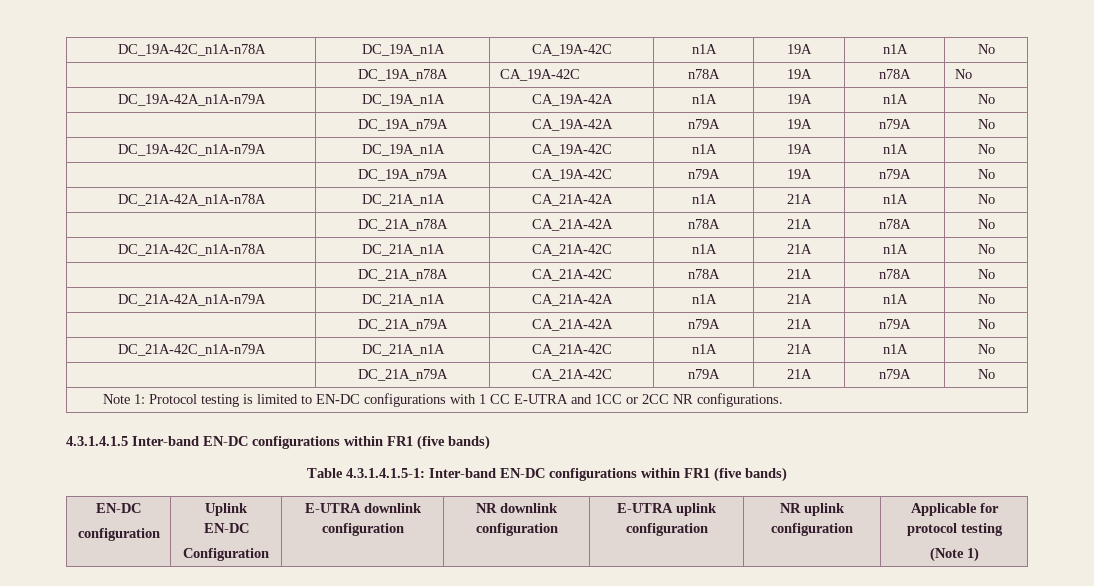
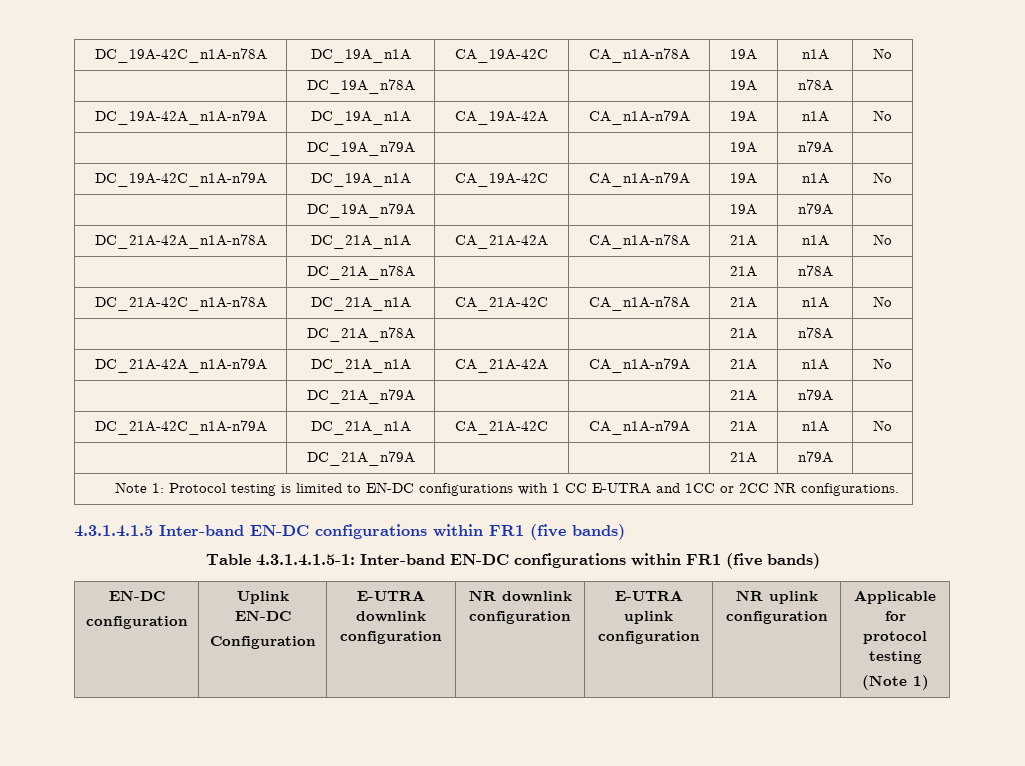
[691,44,717,54] n1A -> [588,48,690,63] CA_n1A-n78A
[499,69,580,81] [688,69,720,79] CA_19A-42C | n78A -> (415, 86) |
[954,69,972,79] No -> (833, 85) none
[691,94,717,104] [787,94,812,104] [882,94,908,104] [977,94,995,104] [358,119,448,131] [531,119,613,131] [688,119,720,129] [787,119,812,129] [879,119,911,129] [977,119,995,129] n1A | 19A | n1A | No // | DC_19A_n79A | CA_19A-42A | n79A | 19A | n79A | No -> [588,110,690,125] [730,111,757,122] [801,111,829,122] [873,110,892,121] [306,141,415,156] [730,142,757,153] [797,141,833,153] CA_n1A-n79A | 19A | n1A | No // | DC_19A_n79A | | | 19A | n79A |
[691,144,717,154] [787,144,812,154] [882,144,908,154] [977,144,995,154] [358,169,448,181] [531,169,612,181] [688,169,720,179] [787,169,812,179] [879,169,911,179] [977,169,995,179] n1A | 19A | n1A | No // | DC_19A_n79A | CA_19A-42C | n79A | 19A | n79A | No -> [588,172,690,187] [730,173,757,184] [801,173,829,184] [873,172,892,183] [306,203,415,218] [730,204,757,215] [797,203,833,215] CA_n1A-n79A | 19A | n1A | No // | DC_19A_n79A | | | 19A | n79A |
[691,194,717,204] [787,194,812,204] [882,194,908,204] [977,194,995,204] [358,219,448,231] [531,219,613,231] [688,219,720,229] [787,219,812,229] [879,219,911,229] [977,219,995,229] n1A | 21A | n1A | No // | DC_21A_n78A | CA_21A-42A | n78A | 21A | n78A | No -> [588,234,690,249] [730,235,757,246] [801,235,829,246] [873,234,892,245] [306,265,415,280] [730,266,757,277] [797,265,833,277] CA_n1A-n78A | 21A | n1A | No // | DC_21A_n78A | | | 21A | n78A |
[691,244,717,254] [787,244,812,254] [882,244,908,254] [977,244,995,254] [358,269,448,281] [531,269,612,281] [688,269,720,279] [787,269,812,279] [879,269,911,279] [977,269,995,279] n1A | 21A | n1A | No // | DC_21A_n78A | CA_21A-42C | n78A | 21A | n78A | No -> [588,296,690,311] [730,297,757,308] [801,297,829,308] [873,296,892,307] [306,327,415,342] [730,328,757,339] [797,327,833,339] CA_n1A-n78A | 21A | n1A | No // | DC_21A_n78A | | | 21A | n78A |
[691,294,717,304] [787,294,812,304] [882,294,908,304] [977,294,995,304] [358,319,448,331] [531,319,613,331] [688,319,720,329] [787,319,812,329] [879,319,911,329] [977,319,995,329] n1A | 21A | n1A | No // | DC_21A_n79A | CA_21A-42A | n79A | 21A | n79A | No -> [588,358,690,373] [730,359,757,370] [801,359,829,370] [873,358,892,369] [306,389,415,404] [730,390,757,401] [797,389,833,401] CA_n1A-n79A | 21A | n1A | No // | DC_21A_n79A | | | 21A | n79A |
[691,344,717,354] [787,344,812,354] [882,344,908,354] [977,344,995,354] [358,369,448,381] [531,369,612,381] [688,369,720,379] [787,369,812,379] [879,369,911,379] [977,369,995,379] n1A | 21A | n1A | No // | DC_21A_n79A | CA_21A-42C | n79A | 21A | n79A | No -> [588,420,690,435] [730,421,757,432] [801,421,829,432] [873,420,892,431] [306,451,415,466] [730,452,757,463] [797,451,833,463] CA_n1A-n79A | 21A | n1A | No // | DC_21A_n79A | | | 21A | n79A |

